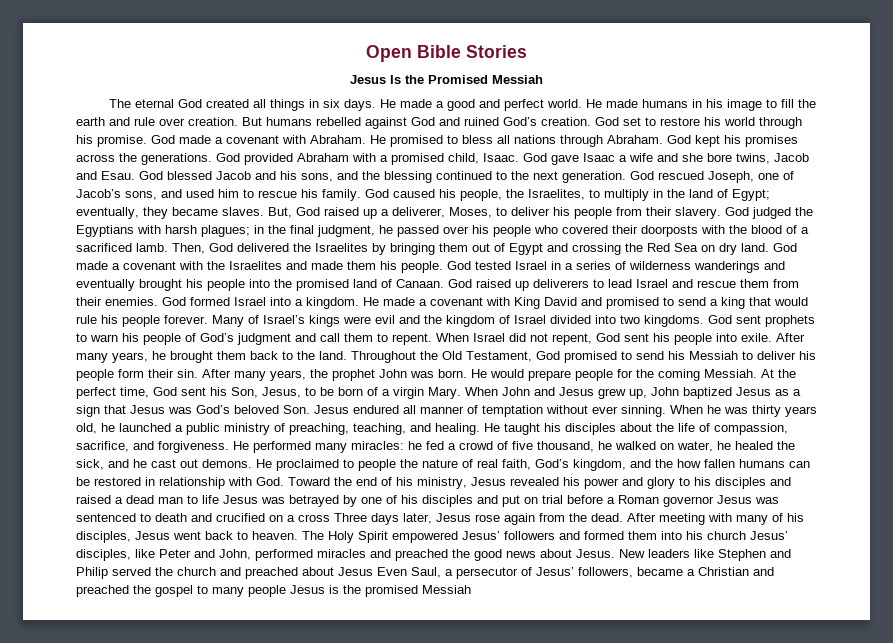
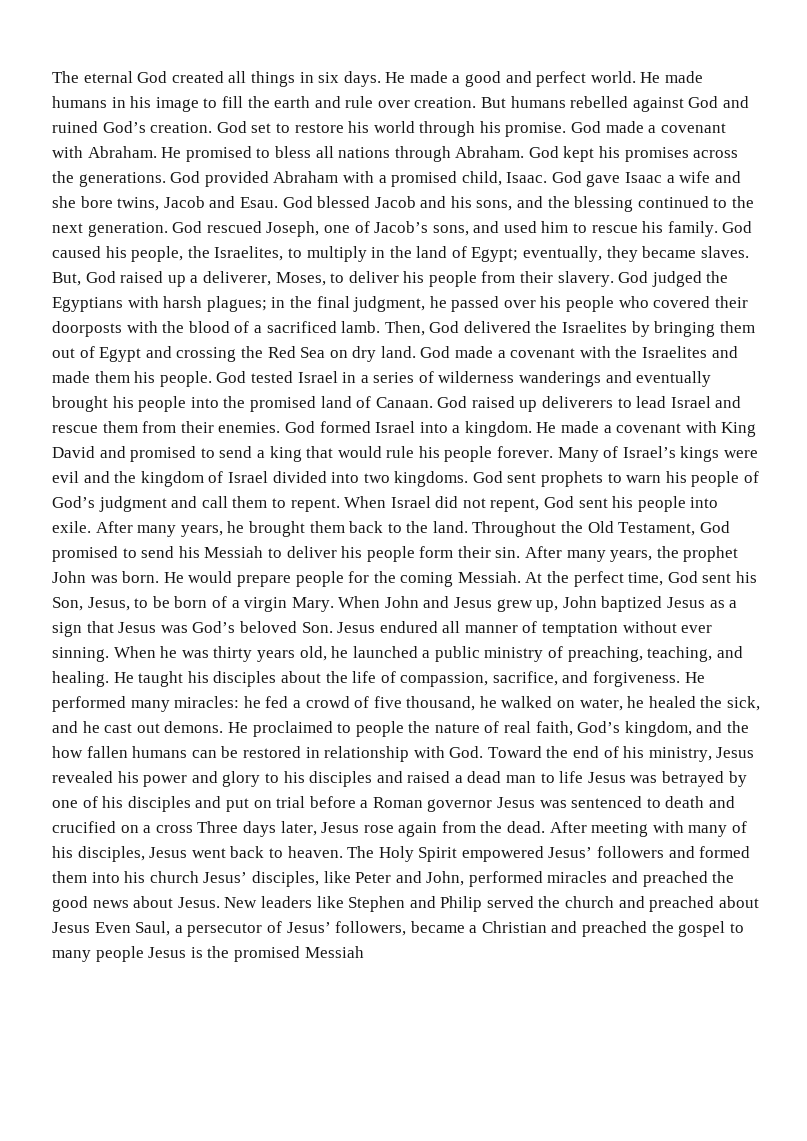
[366,45,527,62] [350,75,543,84] Open Bible Stories // Jesus Is the Promised Messiah // -> (52, 77) none

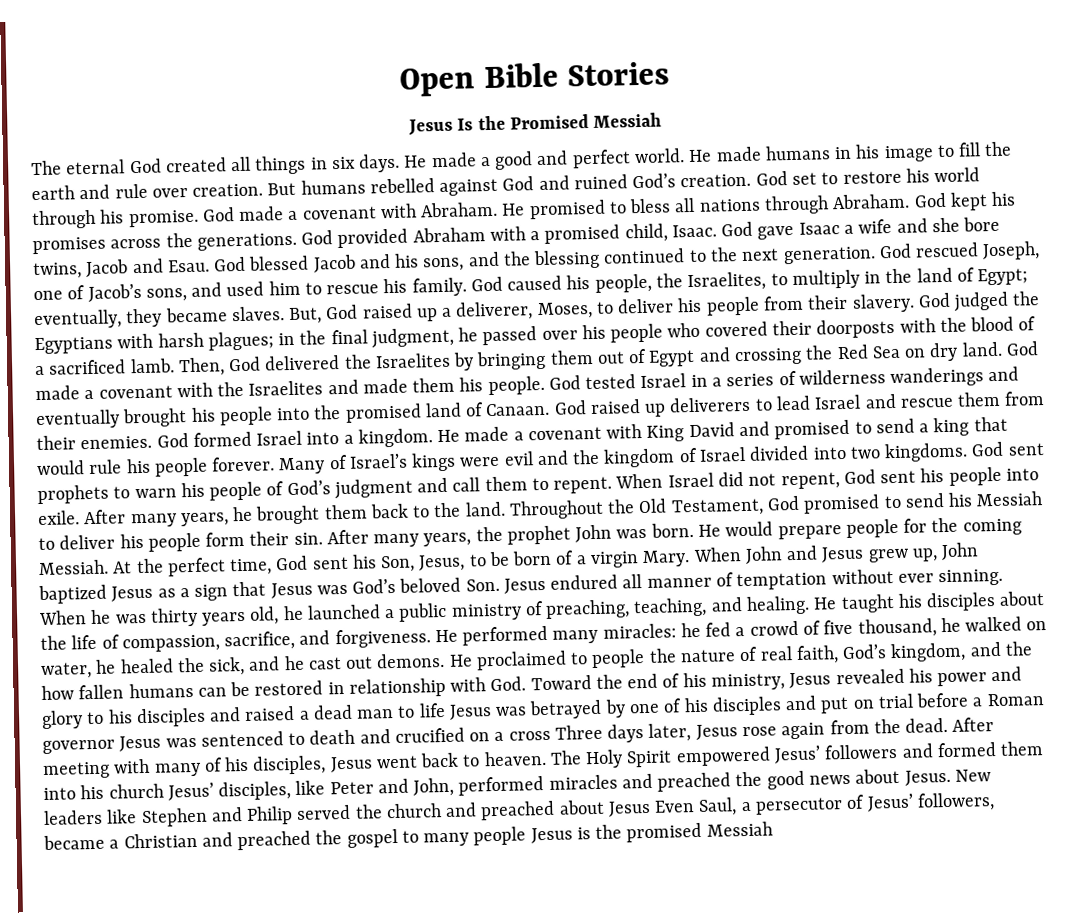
(52, 77) none -> [398,61,671,97] [407,112,663,136] Open Bible Stories // Jesus Is the Promised Messiah //

